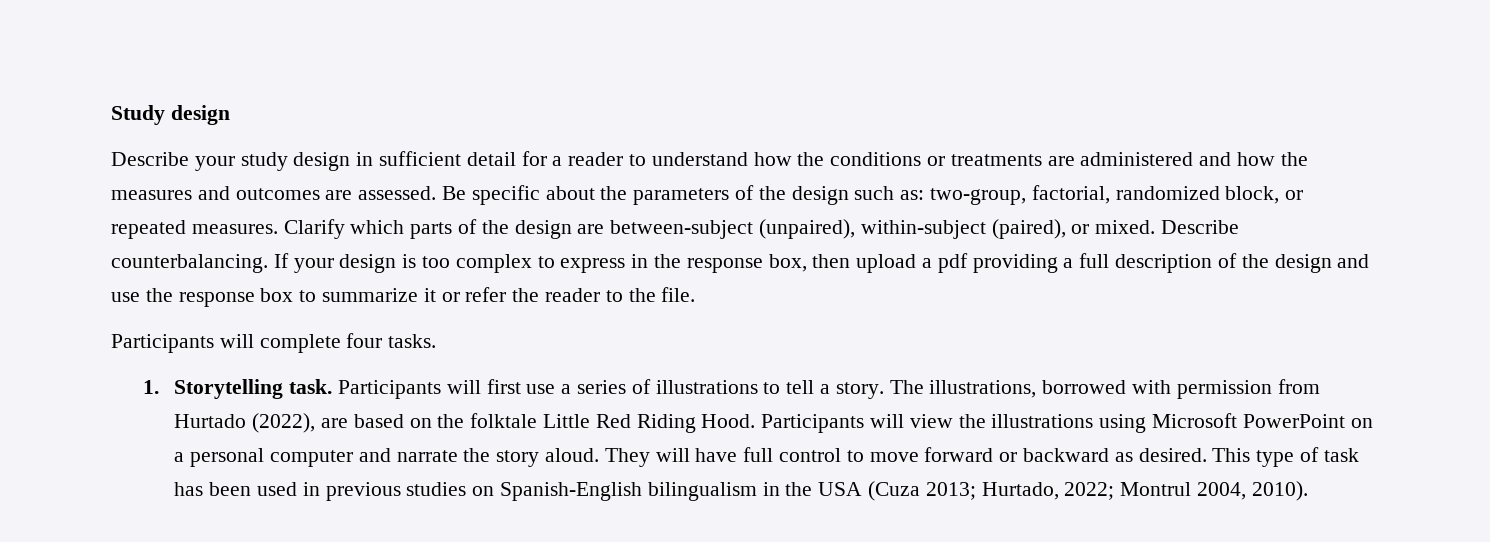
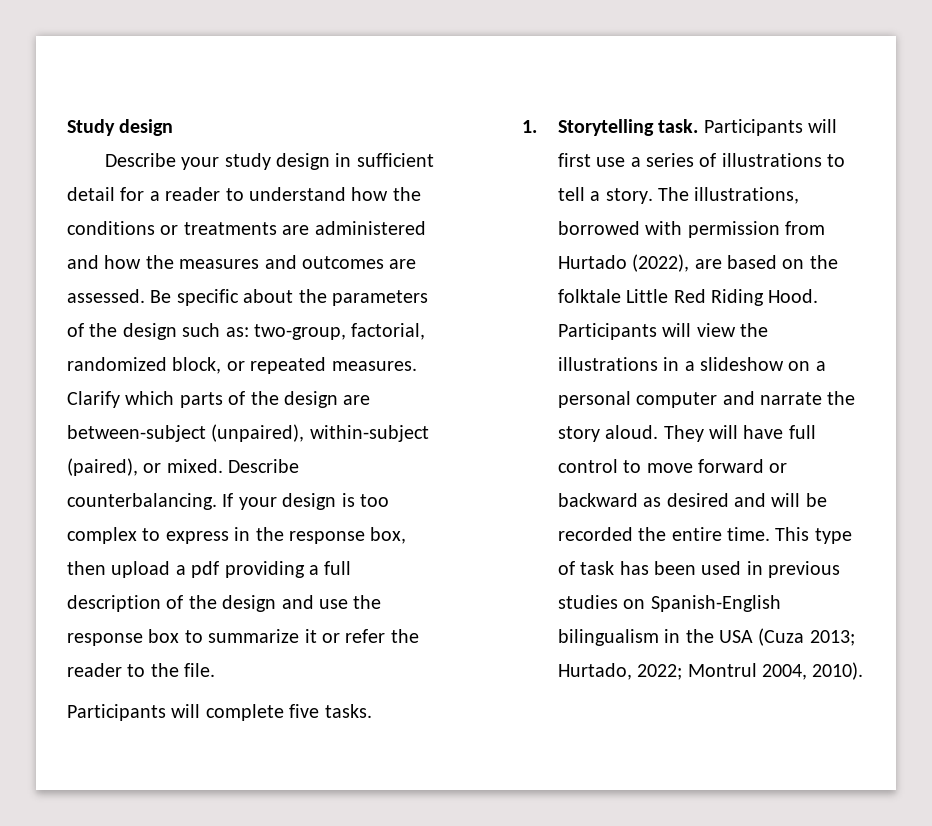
[346,333,383,348] four -> [289,704,320,718] five
[1099,413,1345,433] using Microsoft PowerPoint -> [663,357,785,371] in a slideshow
[1138,448,1207,462] desired. -> [666,493,827,507] [557,527,771,541] desired and will be recorded the entire time.

